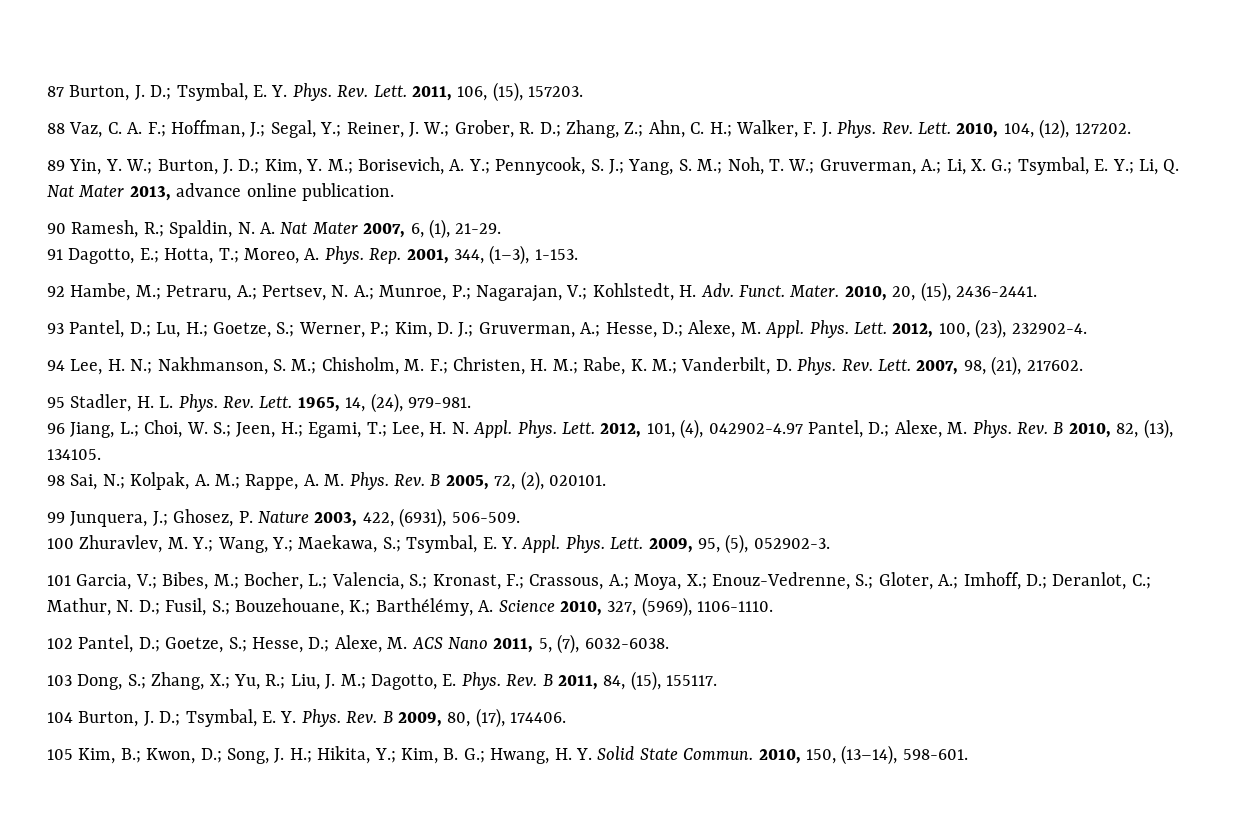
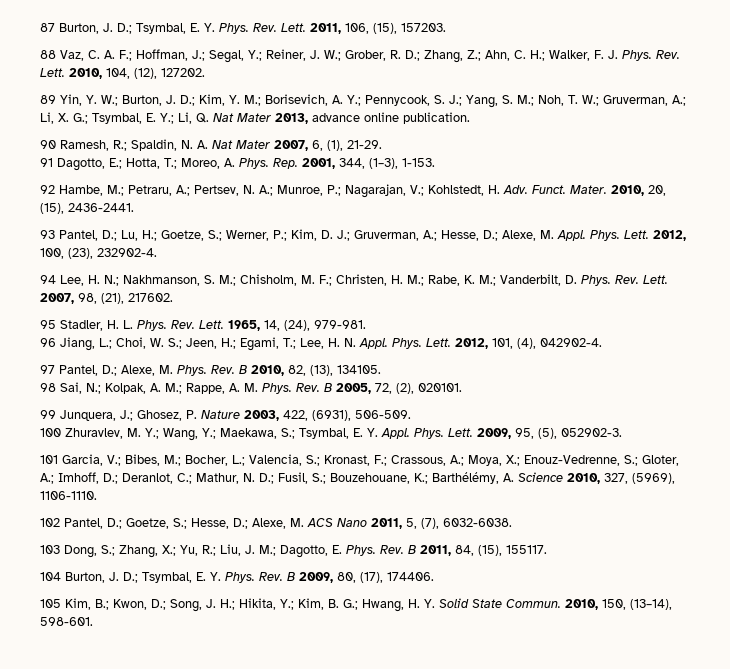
[708,423,803,434] 042902-4.97 -> [540,338,602,347] [40,365,55,374] 042902-4. // 97

